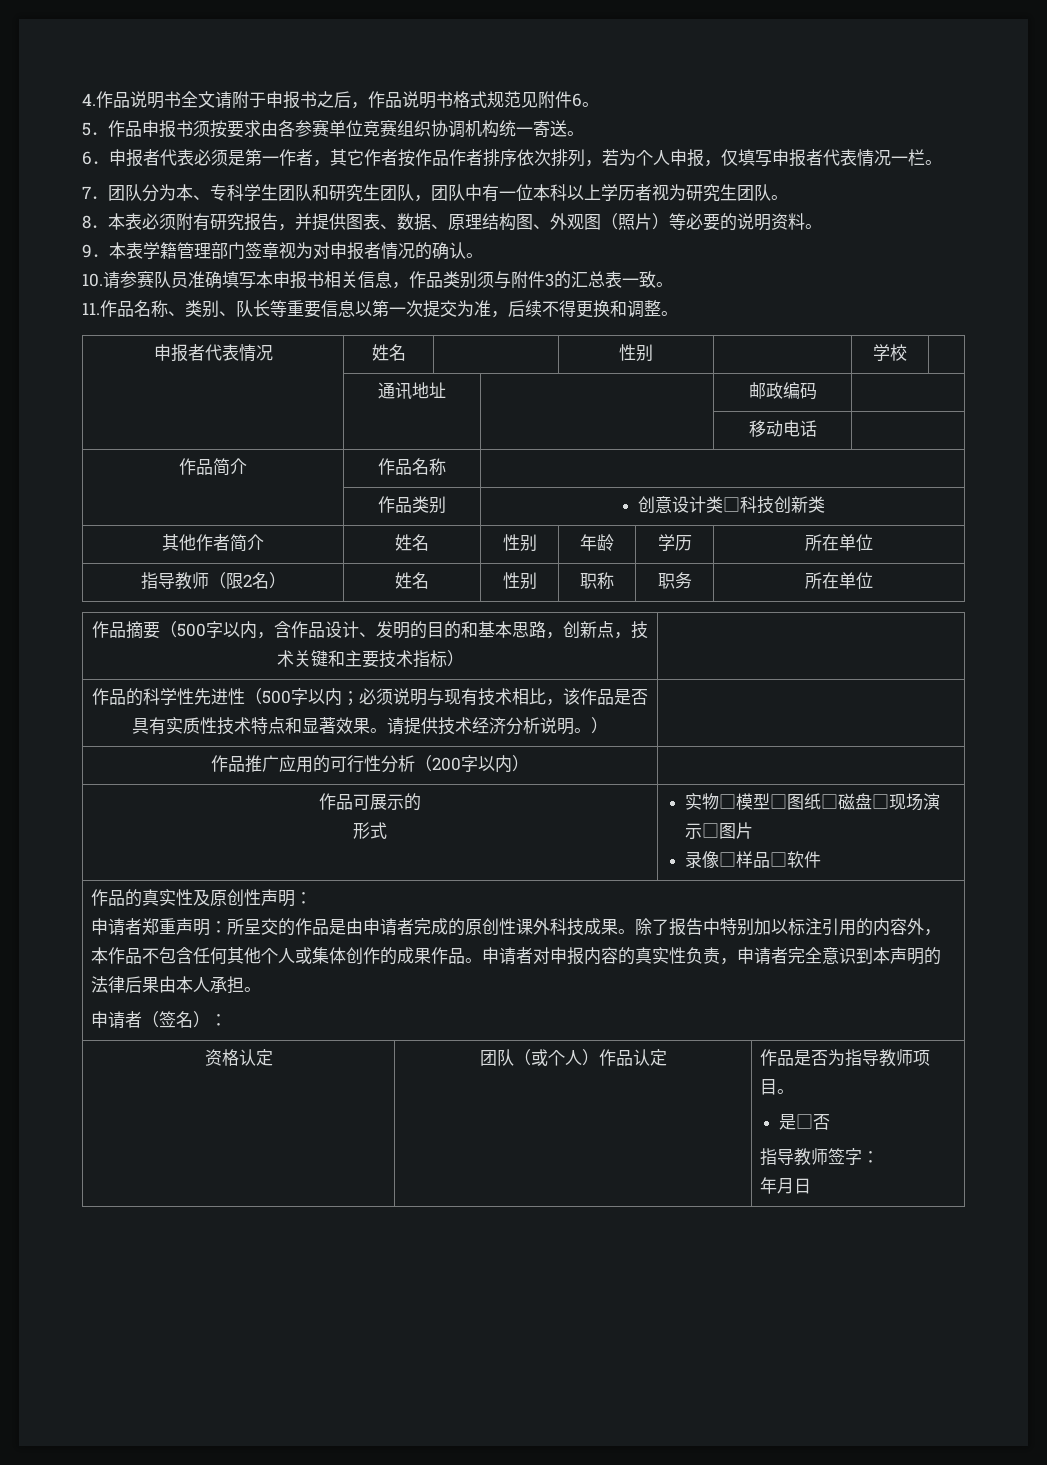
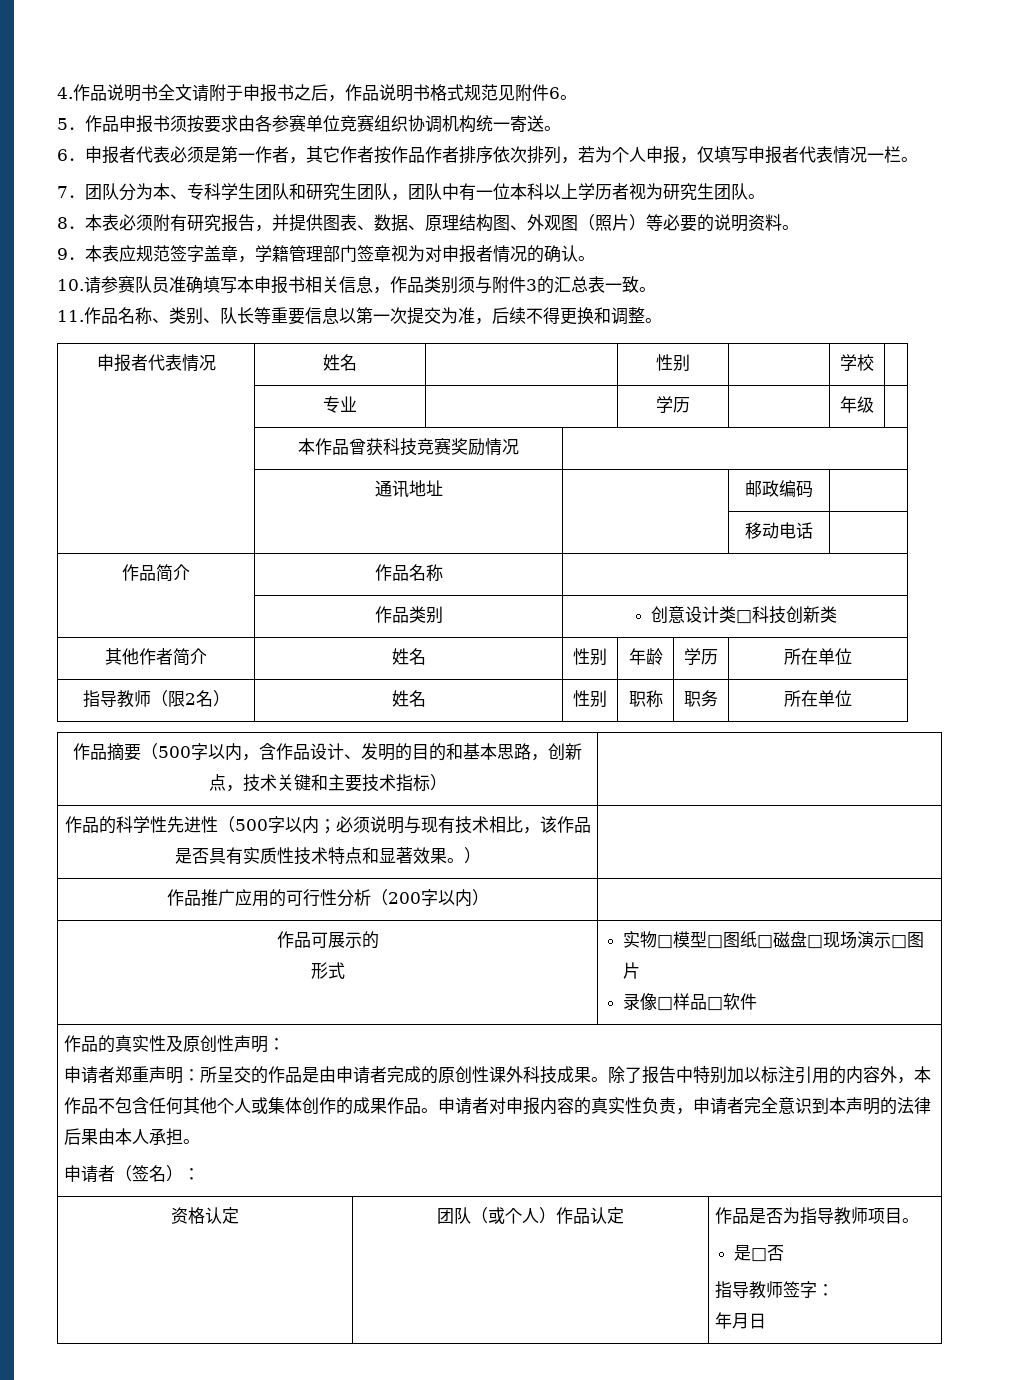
(143, 250) none -> [119,245,255,263] 应规范签字盖章，
(907, 352) none -> [323,396,357,413] [656,396,690,413] [840,396,874,413] [298,437,519,456] // | 专业 | | 学历 | | 年级 | // | 本作品曾获科技竞赛奖励情况 |
[387,717,591,735] 请提供技术经济分析说明。 -> (464, 860) none

